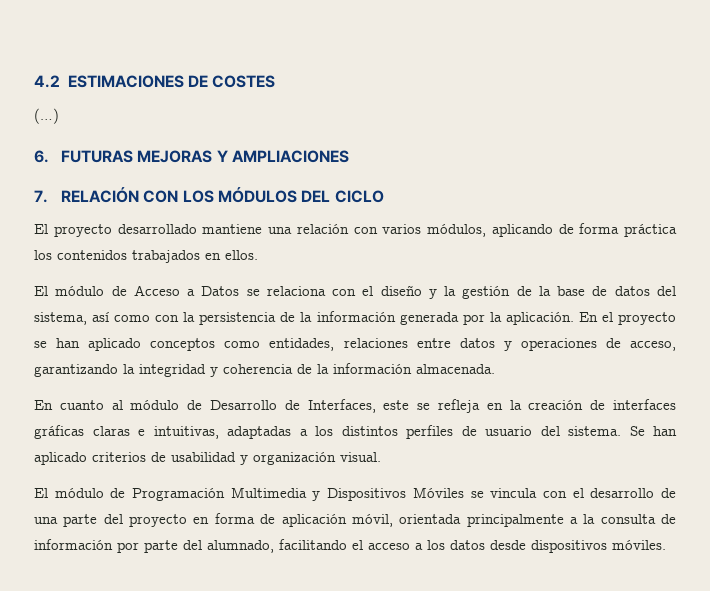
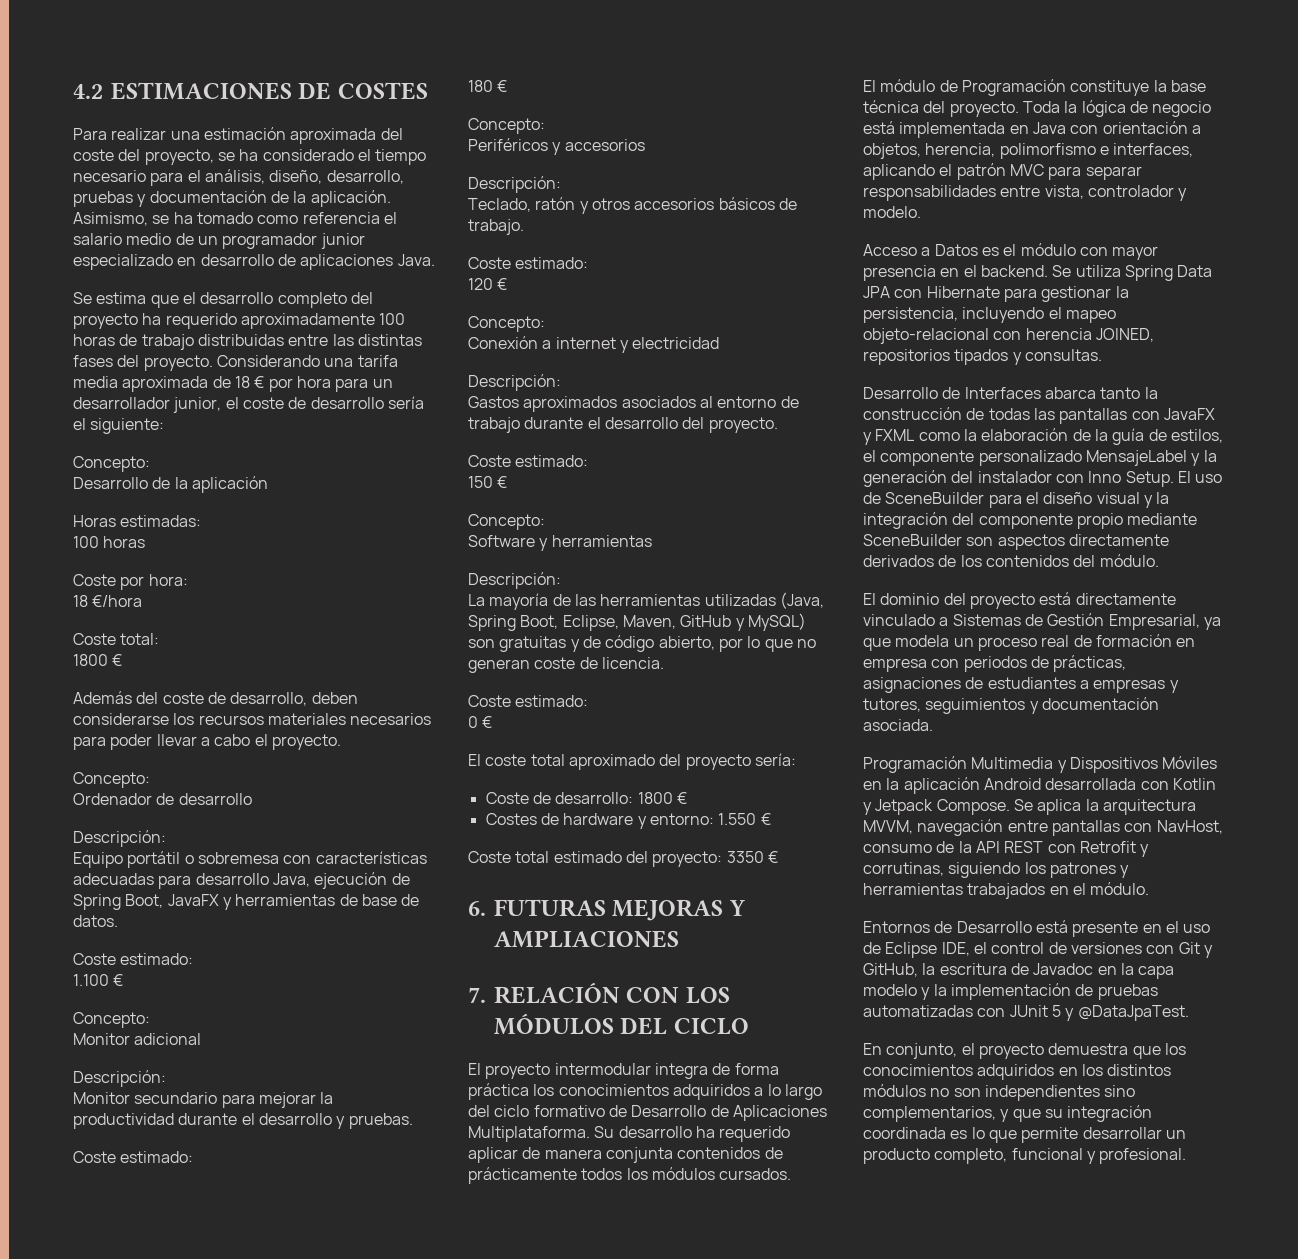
[34,108,59,124] (…) -> [73,127,403,144] [73,149,427,165] [73,169,404,186] [73,190,391,207] [73,212,397,226] [73,233,365,249] [73,254,435,270] [73,292,373,308] [73,313,406,329] [73,334,422,350] [73,355,398,371] [73,376,393,392] [73,396,424,413] [73,418,165,434] [73,456,150,472] [73,476,268,493] [73,515,202,527] [73,536,146,548] [73,574,188,590] [73,595,143,607] [73,633,160,645] [73,654,123,666] [73,691,358,706] [73,713,432,725] [73,734,341,750] [73,772,150,788] [73,793,252,805] [73,830,166,847] [73,851,427,868] [73,872,410,889] [73,894,420,910] [73,915,118,927] [73,953,194,965] [73,974,124,986] [73,1012,150,1028] [73,1033,202,1045] [73,1070,166,1087] [73,1092,334,1108] [73,1113,413,1129] [73,1151,194,1163] [468,80,508,92] [468,118,545,134] [468,138,645,155] [468,176,561,193] [468,197,797,214] [468,219,524,235] [468,257,589,269] [468,278,508,290] [468,316,545,332] [468,336,720,353] [468,374,561,391] [468,396,799,412] [468,417,778,433] [468,455,589,467] [468,476,508,488] [468,514,545,530] [468,535,652,551] [468,572,561,589] [468,592,824,610] [468,613,806,631] [468,635,816,652] [468,657,664,673] [468,695,589,707] [468,716,493,728] [468,753,796,770] [485,792,687,804] [485,813,771,829] [468,851,778,867] Para realizar una estimación aproximada del coste del proyecto, se ha considerado el tiempo necesario para el análisis, diseño, desarrollo, pruebas y documentación de la aplicación. Asimismo, se ha tomado como referencia el salario medio de un programador junior especializado en desarrollo de aplicaciones Java. // Se estima que el desarrollo completo del proyecto ha requerido aproximadamente 100 horas de trabajo distribuidas entre las distintas fases del proyecto. Considerando una tarifa media aproximada de 18 € por hora para un desarrollador junior, el coste de desarrollo sería el siguiente: // Concepto: // Desarrollo de la aplicación // Horas estimadas: // 100 horas // Coste por hora: // 18 €/hora // Coste total: // 1800 € // Además del coste de desarrollo, deben considerarse los recursos materiales necesarios para poder llevar a cabo el proyecto. // Concepto: // Ordenador de desarrollo // Descripción: // Equipo portátil o sobremesa con características adecuadas para desarrollo Java, ejecución de Spring Boot, JavaFX y herramientas de base de datos. // Coste estimado: // 1.100 € // Concepto: // Monitor adicional // Descripción: // Monitor secundario para mejorar la productividad durante el desarrollo y pruebas. // Coste estimado: // 180 € // Concepto: // Periféricos y accesorios // Descripción: // Teclado, ratón y otros accesorios básicos de trabajo. // Coste estimado: // 120 € // Concepto: // Conexión a internet y electricidad // Descripción: // Gastos aproximados asociados al entorno de trabajo durante el desarrollo del proyecto. // Coste estimado: // 150 € // Concepto: // Software y herramientas // Descripción: // La mayoría de las herramientas utilizadas (Java, Spring Boot, Eclipse, Maven, GitHub y MySQL) son gratuitas y de código abierto, por lo que no generan coste de licencia. // Coste estimado: // 0 € // El coste total aproximado del proyecto sería: // Coste de desarrollo: 1800 € // Costes de hardware y entorno: 1.550 € // Coste total estimado del proyecto: 3350 €
[117,223,677,237] [34,250,258,263] [34,285,676,299] [34,311,677,325] [34,338,676,351] [34,363,495,377] [34,399,676,413] [34,425,677,439] [34,452,381,465] [34,487,677,501] [34,513,676,527] [34,539,666,553] desarrollado mantiene una relación con varios módulos, aplicando de forma práctica los contenidos trabajados en ellos. // El módulo de Acceso a Datos se relaciona con el diseño y la gestión de la base de datos del sistema, así como con la persistencia de la información generada por la aplicación. En el proyecto se han aplicado conceptos como entidades, relaciones entre datos y operaciones de acceso, garantizando la integridad y coherencia de la información almacenada. // En cuanto al módulo de Desarrollo de Interfaces, este se refleja en la creación de interfaces gráficas claras e intuitivas, adaptadas a los distintos perfiles de usuario del sistema. Se han aplicado criterios de usabilidad y organización visual. // El módulo de Programación Multimedia y Dispositivos Móviles se vincula con el desarrollo de una parte del proyecto en forma de aplicación móvil, orientada principalmente a la consulta de información por parte del alumnado, facilitando el acceso a los datos desde dispositivos móviles. -> [554,1063,779,1079] [468,1083,822,1100] [468,1105,827,1121] [468,1126,791,1142] [468,1147,783,1163] [468,1167,792,1184] [863,79,1206,96] [863,100,1212,117] [863,121,1201,138] [863,143,1194,159] [863,163,1142,180] [863,185,1188,201] [863,206,921,218] [863,243,1159,260] [863,265,1213,281] [863,286,1129,302] [863,307,1116,323] [863,328,1154,344] [863,349,1102,365] [863,387,1158,399] [863,407,1215,424] [863,428,1223,445] [863,450,1217,466] [863,470,1223,487] [863,492,1170,508] [863,512,1198,529] [863,534,1169,550] [863,554,1159,567] [863,592,1176,609] [863,613,1221,630] [863,634,1196,651] [863,655,1127,672] [863,677,1179,693] [863,697,1159,714] [863,719,933,731] [863,756,1218,773] [863,777,1216,794] [863,799,1196,815] [863,819,1223,836] [863,841,1150,857] [863,862,1130,878] [863,882,1150,899] [863,920,1211,937] [863,942,1213,958] [863,963,1175,979] [863,983,1158,1000] [863,1005,1189,1021] [863,1043,1186,1059] [863,1064,1172,1080] [863,1084,1136,1101] [863,1105,1153,1122] [863,1127,1186,1143] [863,1148,1187,1164] intermodular integra de forma práctica los conocimientos adquiridos a lo largo del ciclo formativo de Desarrollo de Aplicaciones Multiplataforma. Su desarrollo ha requerido aplicar de manera conjunta contenidos de prácticamente todos los módulos cursados. // El módulo de Programación constituye la base técnica del proyecto. Toda la lógica de negocio está implementada en Java con orientación a objetos, herencia, polimorfismo e interfaces, aplicando el patrón MVC para separar responsabilidades entre vista, controlador y modelo. // Acceso a Datos es el módulo con mayor presencia en el backend. Se utiliza Spring Data JPA con Hibernate para gestionar la persistencia, incluyendo el mapeo objeto-relacional con herencia JOINED, repositorios tipados y consultas. // Desarrollo de Interfaces abarca tanto la construcción de todas las pantallas con JavaFX y FXML como la elaboración de la guía de estilos, el componente personalizado MensajeLabel y la generación del instalador con Inno Setup. El uso de SceneBuilder para el diseño visual y la integración del componente propio mediante SceneBuilder son aspectos directamente derivados de los contenidos del módulo. // El dominio del proyecto está directamente vinculado a Sistemas de Gestión Empresarial, ya que modela un proceso real de formación en empresa con periodos de prácticas, asignaciones de estudiantes a empresas y tutores, seguimientos y documentación asociada. // Programación Multimedia y Dispositivos Móviles en la aplicación Android desarrollada con Kotlin y Jetpack Compose. Se aplica la arquitectura MVVM, navegación entre pantallas con NavHost, consumo de la API REST con Retrofit y corrutinas, siguiendo los patrones y herramientas trabajados en el módulo. // Entornos de Desarrollo está presente en el uso de Eclipse IDE, el control de versiones con Git y GitHub, la escritura de Javadoc en la capa modelo y la implementación de pruebas automatizadas con JUnit 5 y @DataJpaTest. // En conjunto, el proyecto demuestra que los conocimientos adquiridos en los distintos módulos no son independientes sino complementarios, y que su integración coordinada es lo que permite desarrollar un producto completo, funcional y profesional.

